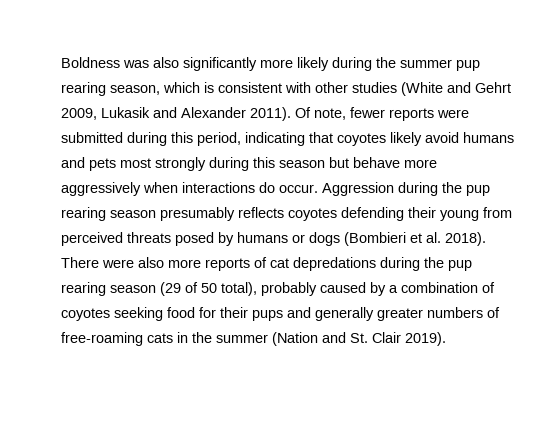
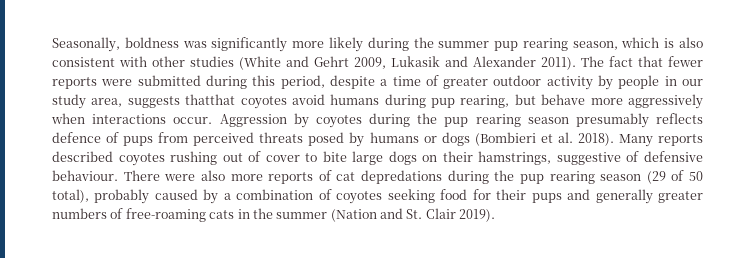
[61,57,179,68] Boldness was also -> [52,37,207,52] Seasonally, boldness was
(214, 87) none -> [679,37,704,48] also
[295,107,346,120] Of note, -> [581,56,663,67] The fact that
[245,132,514,146] [61,157,325,171] indicating that coyotes likely avoid humans and pets most strongly during this season -> [329,75,703,90] [52,94,510,109] despite a time of greater outdoor activity by people in our study area, suggests thatthat coyotes avoid humans during pup rearing,
[259,182,275,193] do -> (167, 119) none
(394, 189) none -> [293,113,362,128] by coyotes
[288,207,479,221] coyotes defending their young -> [52,132,154,146] defence of pups
(486, 239) none -> [618,134,703,147] [52,151,704,166] [52,170,118,181] Many reports described coyotes rushing out of cover to bite large dogs on their hamstrings, suggestive of defensive behaviour.

